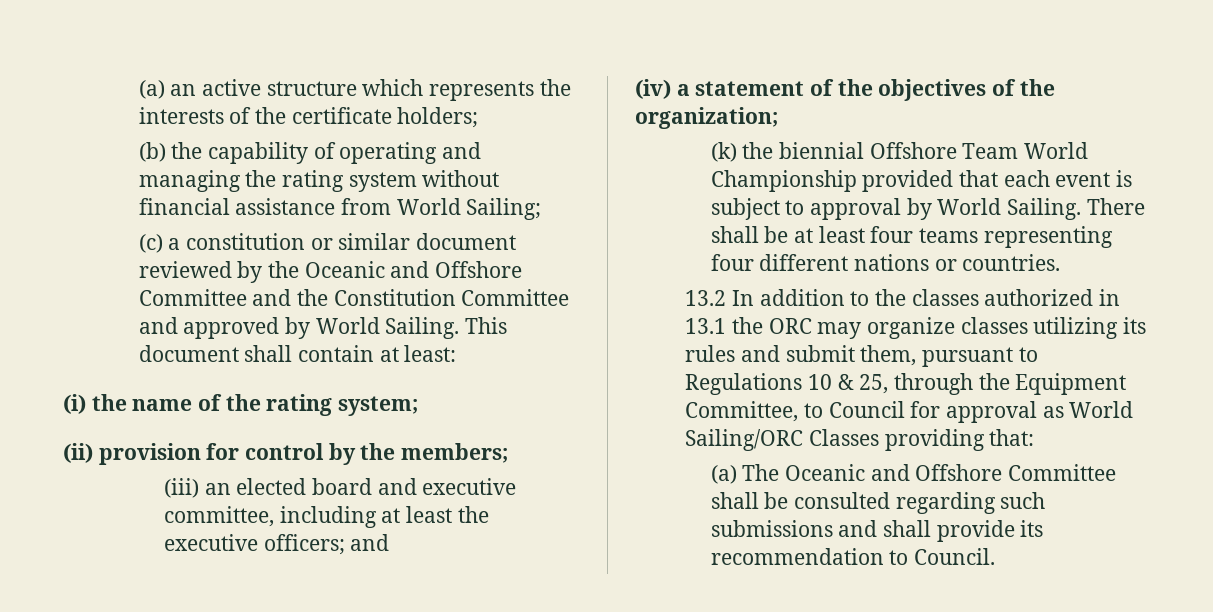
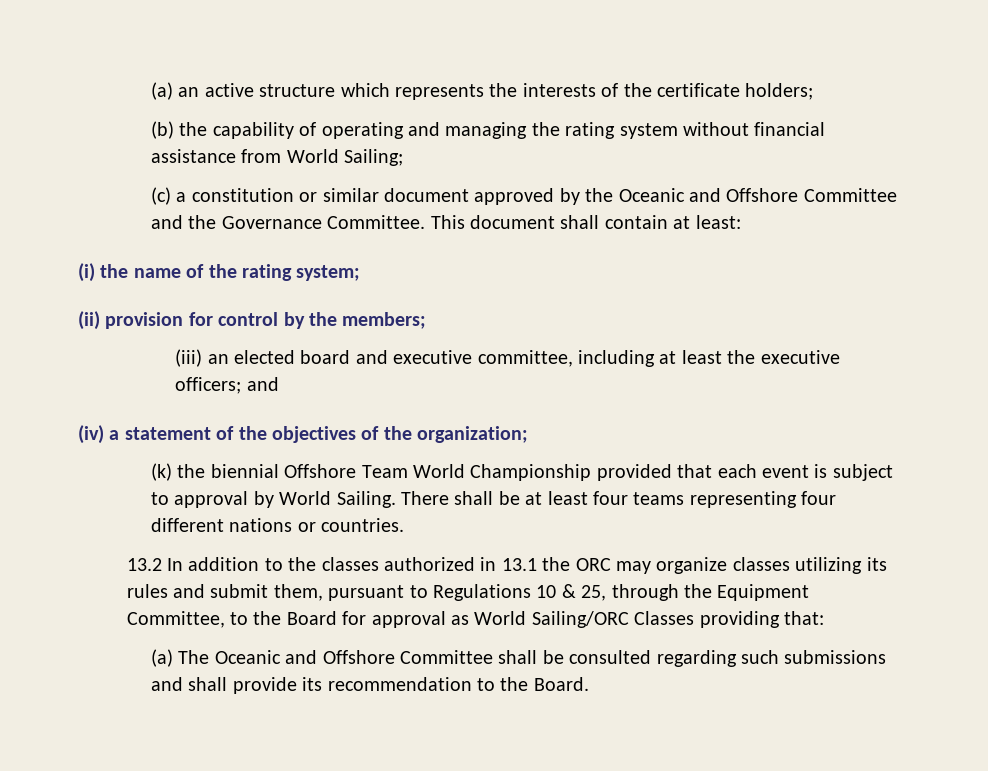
[138,261,232,278] reviewed -> [474,188,555,205] approved
[333,289,570,306] [138,317,460,339] Constitution Committee and approved by World Sailing. -> [221,215,426,229] Governance Committee.
[828,401,905,418] Council -> [253,611,337,625] the Board
[913,548,995,565] Council. -> [500,677,589,691] the Board.

